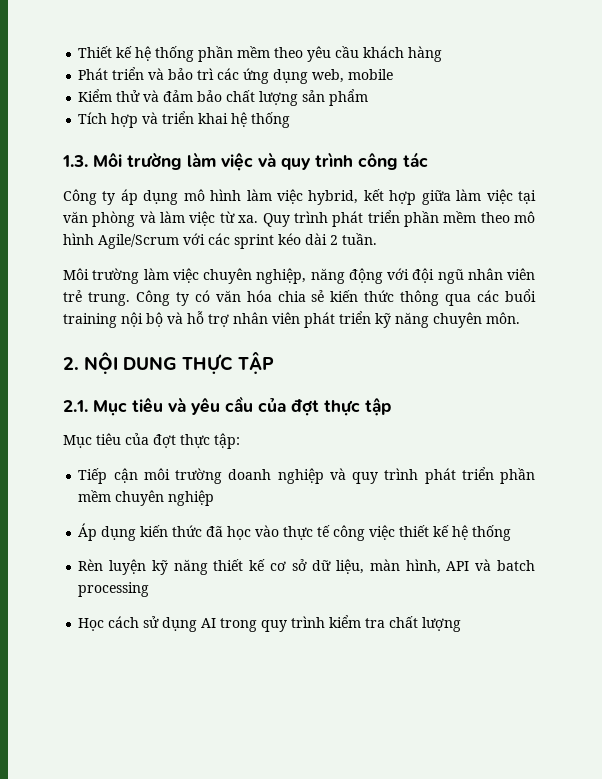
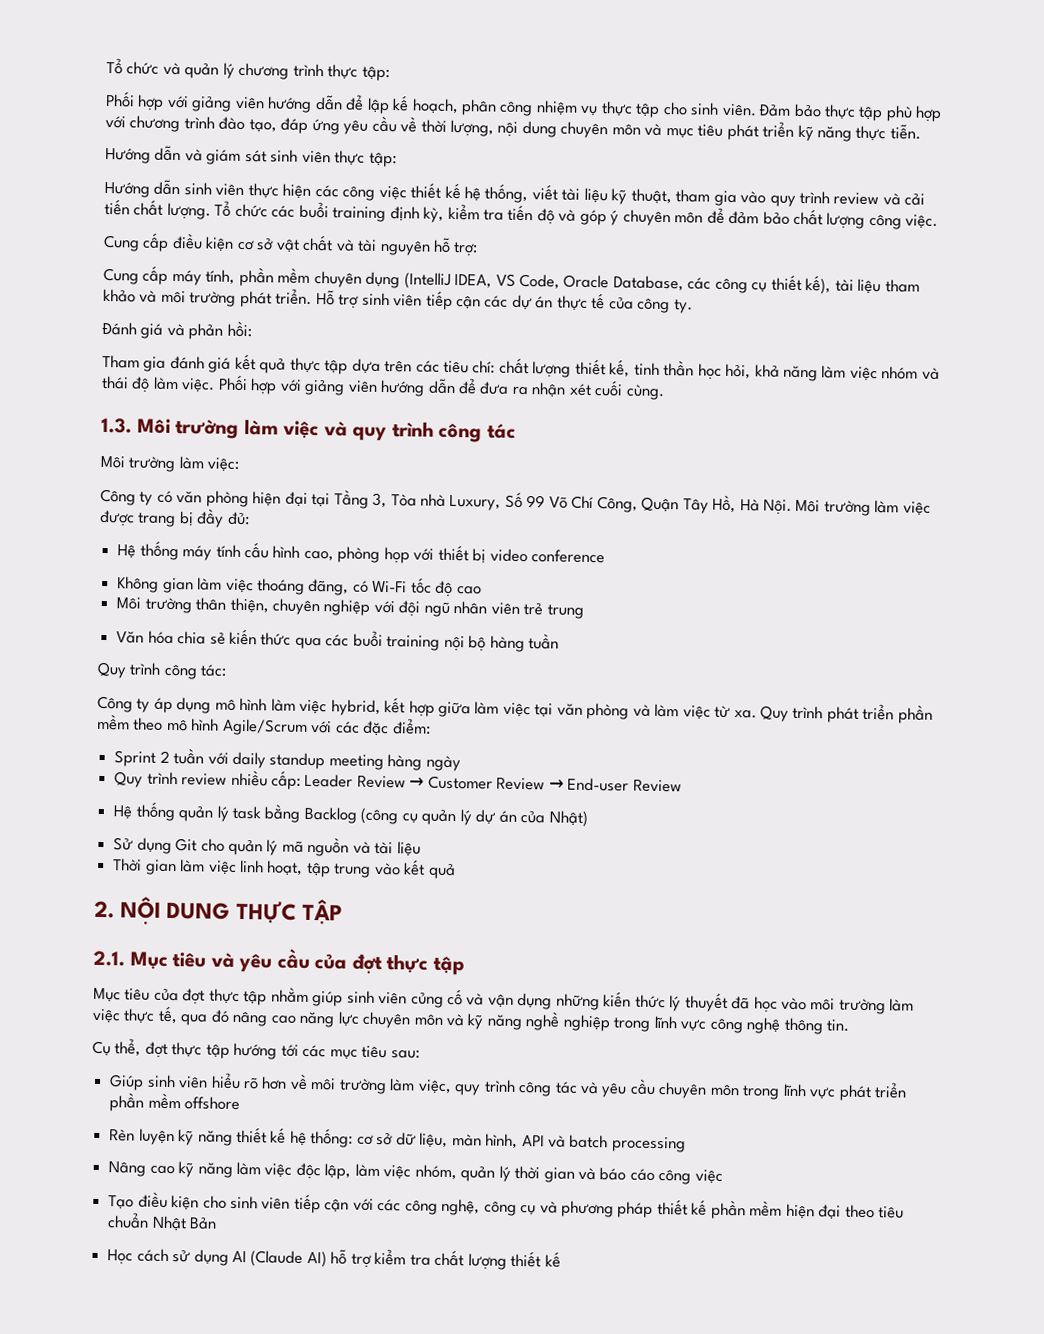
[78,46,443,62] [78,67,394,84] [78,89,369,106] [78,111,291,128] Thiết kế hệ thống phần mềm theo yêu cầu khách hàng // Phát triển và bảo trì các ứng dụng web, mobile // Kiểm thử và đảm bảo chất lượng sản phẩm // Tích hợp và triển khai hệ thống -> [106,57,390,82] [105,90,943,122] [105,115,921,142] [105,145,397,168] [104,179,926,207] [104,198,939,230] [103,232,479,257] [103,265,920,295] [103,288,693,314] [101,320,252,340] [102,353,940,382] [101,374,665,401] Tổ chức và quản lý chương trình thực tập: // Phối hợp với giảng viên hướng dẫn để lập kế hoạch, phân công nhiệm vụ thực tập cho sinh viên. Đảm bảo thực tập phù hợp với chương trình đào tạo, đáp ứng yêu cầu về thời lượng, nội dung chuyên môn và mục tiêu phát triển kỹ năng thực tiễn. // Hướng dẫn và giám sát sinh viên thực tập: // Hướng dẫn sinh viên thực hiện các công việc thiết kế hệ thống, viết tài liệu kỹ thuật, tham gia vào quy trình review và cải tiến chất lượng. Tổ chức các buổi training định kỳ, kiểm tra tiến độ và góp ý chuyên môn để đảm bảo chất lượng công việc. // Cung cấp điều kiện cơ sở vật chất và tài nguyên hỗ trợ: // Cung cấp máy tính, phần mềm chuyên dụng (IntelliJ IDEA, VS Code, Oracle Database, các công cụ thiết kế), tài liệu tham khảo và môi trường phát triển. Hỗ trợ sinh viên tiếp cận các dự án thực tế của công ty. // Đánh giá và phản hồi: // Tham gia đánh giá kết quả thực tập dựa trên các tiêu chí: chất lượng thiết kế, tinh thần học hỏi, khả năng làm việc nhóm và thái độ làm việc. Phối hợp với giảng viên hướng dẫn để đưa ra nhận xét cuối cùng.
(428, 159) none -> [100,455,240,473] [100,488,931,516] [99,508,250,528] [117,540,606,564] [117,576,482,598] [116,597,584,619] [116,628,560,653] [97,661,228,680] // Môi trường làm việc: // Công ty có văn phòng hiện đại tại Tầng 3, Tòa nhà Luxury, Số 99 Võ Chí Công, Quận Tây Hồ, Hà Nội. Môi trường làm việc được trang bị đầy đủ: // Hệ thống máy tính cấu hình cao, phòng họp với thiết bị video conference // Không gian làm việc thoáng đãng, có Wi-Fi tốc độ cao // Môi trường thân thiện, chuyên nghiệp với đội ngũ nhân viên trẻ trung // Văn hóa chia sẻ kiến thức qua các buổi training nội bộ hàng tuần // Quy trình công tác:
[234,233,377,249] [63,268,535,284] [63,289,536,306] [63,311,520,328] sprint kéo dài 2 tuần. // Môi trường làm việc chuyên nghiệp, năng động với đội ngũ nhân viên trẻ trung. Công ty có văn hóa chia sẻ kiến thức thông qua các buổi training nội bộ và hỗ trợ nhân viên phát triển kỹ năng chuyên môn. -> [363,718,431,737] [114,748,461,772] [114,769,682,793] [113,801,588,827] [113,836,421,857] [113,858,456,880] đặc điểm: // Sprint 2 tuần với daily standup meeting hàng ngày // Quy trình review nhiều cấp: Leader Review → Customer Review → End-user Review // Hệ thống quản lý task bằng Backlog (công cụ quản lý dự án của Nhật) // Sử dụng Git cho quản lý mã nguồn và tài liệu // Thời gian làm việc linh hoạt, tập trung vào kết quả
[214,433,240,449] [78,467,536,484] [78,490,215,506] [78,523,512,541] tập: // Tiếp cận môi trường doanh nghiệp và quy trình phát triển phần mềm chuyên nghiệp // Áp dụng kiến thức đã học vào thực tế công việc thiết kế hệ thống -> [243,987,915,1015] [92,1005,850,1035] [92,1038,420,1060] [109,1072,908,1102] [109,1092,241,1112] tập nhằm giúp sinh viên củng cố và vận dụng những kiến thức lý thuyết đã học vào môi trường làm việc thực tế, qua đó nâng cao năng lực chuyên môn và kỹ năng nghề nghiệp trong lĩnh vực công nghệ thông tin. // Cụ thể, đợt thực tập hướng tới các mục tiêu sau: // Giúp sinh viên hiểu rõ hơn về môi trường làm việc, quy trình công tác và yêu cầu chuyên môn trong lĩnh vực phát triển phần mềm offshore
(266, 565) none -> [289,1128,354,1148] hệ thống:
(150, 589) none -> [108,1161,723,1185] [108,1191,905,1220] [107,1212,218,1232] // Nâng cao kỹ năng làm việc độc lập, làm việc nhóm, quản lý thời gian và báo cáo công việc // Tạo điều kiện cho sinh viên tiếp cận với các công nghệ, công cụ và phương pháp thiết kế phần mềm hiện đại theo tiêu chuẩn Nhật Bản
[220,616,326,632] trong quy trình -> [250,1249,372,1268] (Claude AI) hỗ trợ
(462, 624) none -> [510,1250,561,1268] thiết kế

